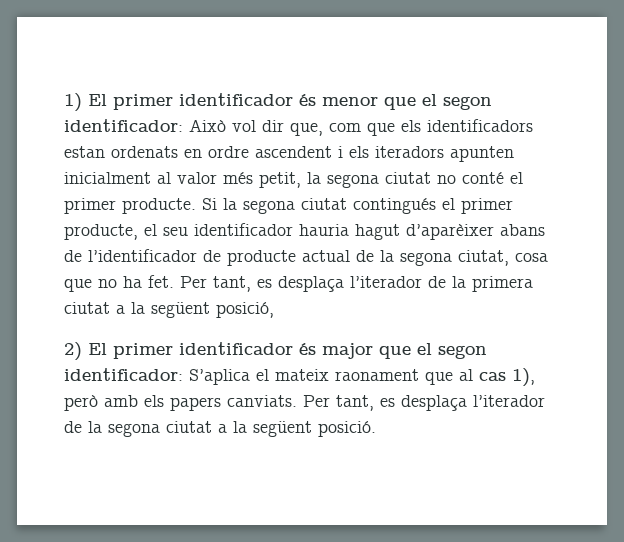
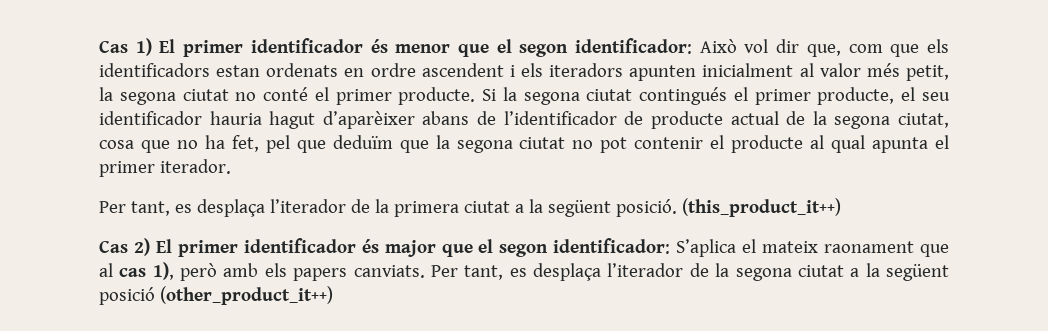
(64, 102) none -> [99,40,128,53] Cas
[148,275,174,288] fet. -> [231,135,950,153] [99,159,231,177] fet, pel que deduïm que la segona ciutat no pot contenir el producte al qual apunta el primer iterador. //
[216,302,274,318] posició, // -> [615,198,841,217] [99,240,128,253] posició. (this_product_it++) // Cas
[318,421,376,437] posició. -> [99,286,333,305] posició (other_product_it++)

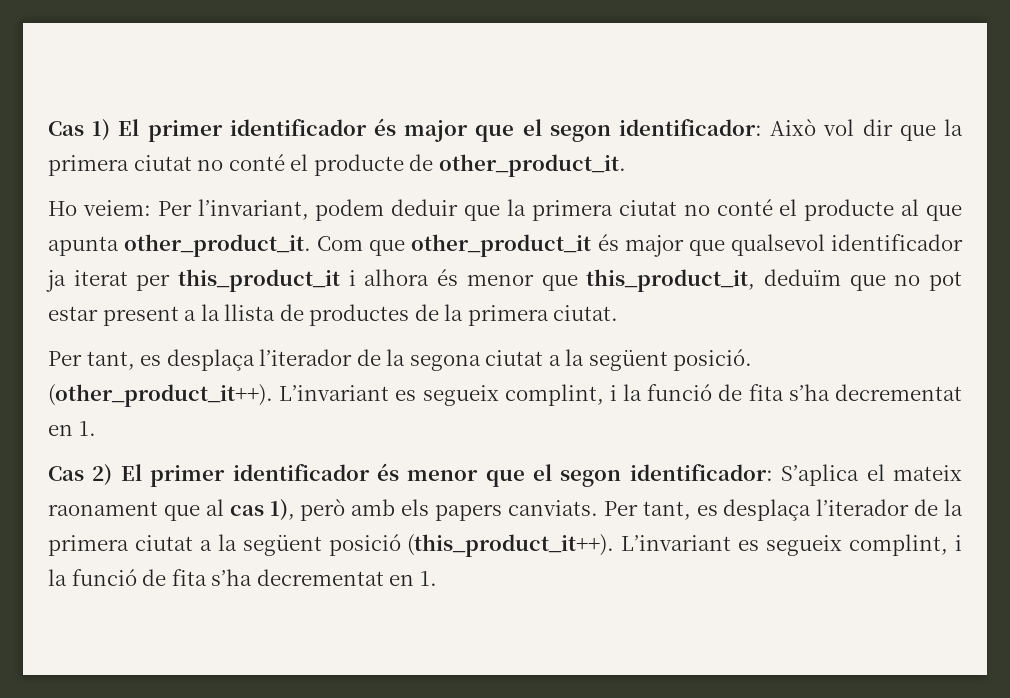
[395,44,451,53] menor -> [404,120,469,142] major
[806,39,950,57] [99,63,949,81] [99,87,950,105] [99,111,950,129] [99,135,704,153] que, com que els identificadors estan ordenats en ordre ascendent i els iteradors apunten inicialment al valor més petit, la segona ciutat no conté el primer producte. Si la segona ciutat contingués el primer producte, el seu identificador hauria hagut d’aparèixer abans de l’identificador de producte actual de la segona ciutat, cosa que no ha fet, pel que deduïm que la segona ciutat no pot contenir -> [899,119,964,141] [48,154,626,177] [48,199,773,221] que la primera ciutat no conté el producte de other_product_it. // Ho veiem: Per l’invariant, podem deduir que la primera ciutat no conté
[831,135,950,153] [99,159,231,177] [99,199,459,217] qual apunta el primer iterador. // Per tant, es desplaça l’iterador de la primera -> [926,205,963,221] [48,234,963,257] [46,269,963,292] [48,304,619,326] [48,349,481,371] que apunta other_product_it. Com que other_product_it és major que qualsevol identificador ja iterat per this_product_it i alhora és menor que this_product_it, deduïm que no pot estar present a la llista de productes de la primera ciutat. // Per tant, es desplaça l’iterador de la segona
[681,198,841,217] (this_product_it++) -> [48,384,962,407] [48,421,96,436] (other_product_it++). L’invariant es segueix complint, i la funció de fita s’ha decrementat en 1.
[384,240,436,257] major -> [407,470,479,481] menor
[735,268,792,281] segona -> [48,535,129,556] primera
[159,286,333,305] (other_product_it++) -> [407,534,962,557] [48,569,437,586] (this_product_it++). L’invariant es segueix complint, i la funció de fita s’ha decrementat en 1.

